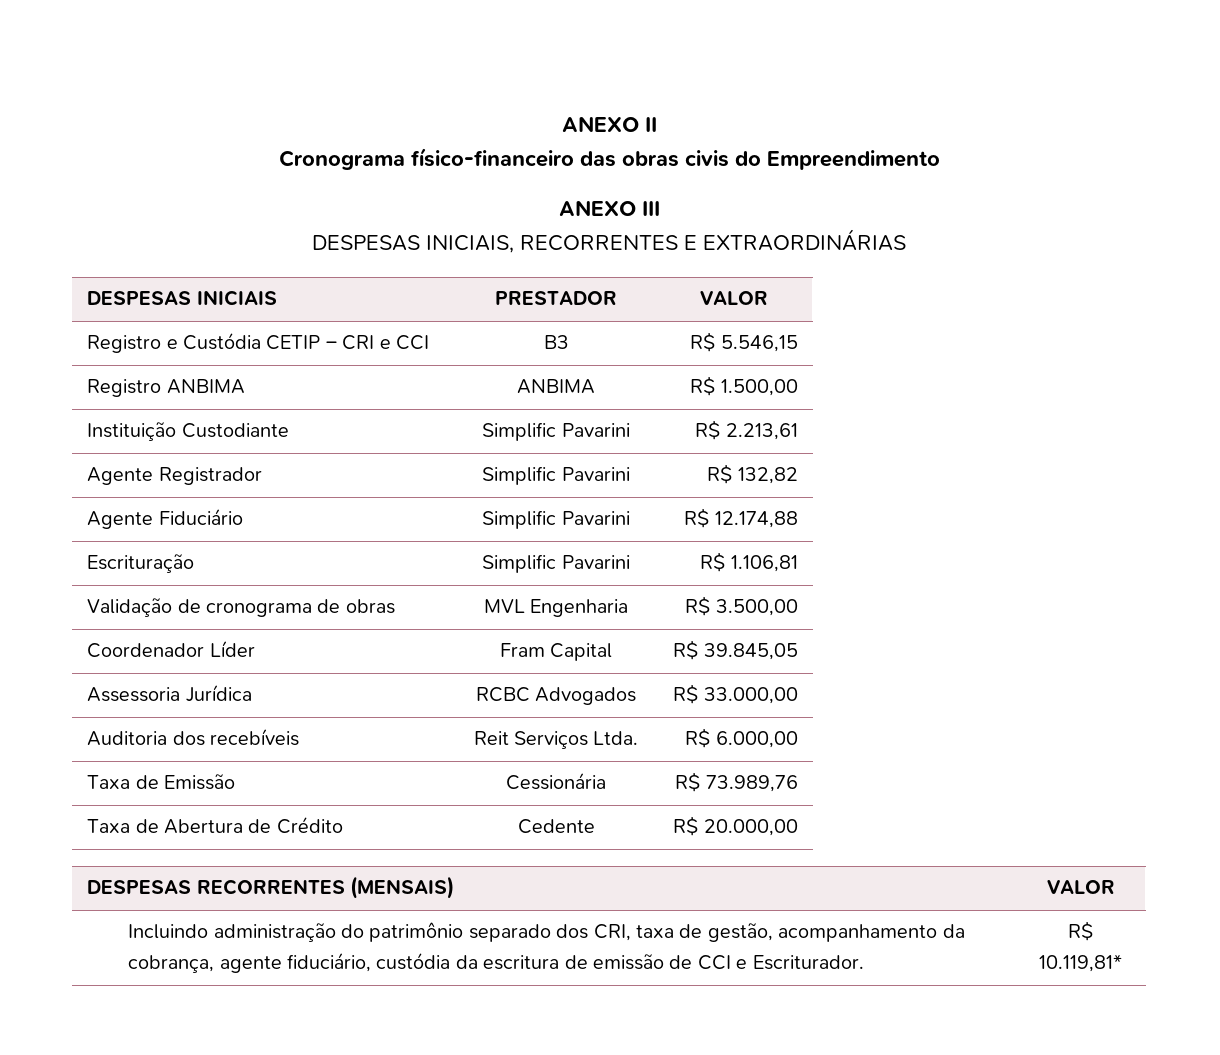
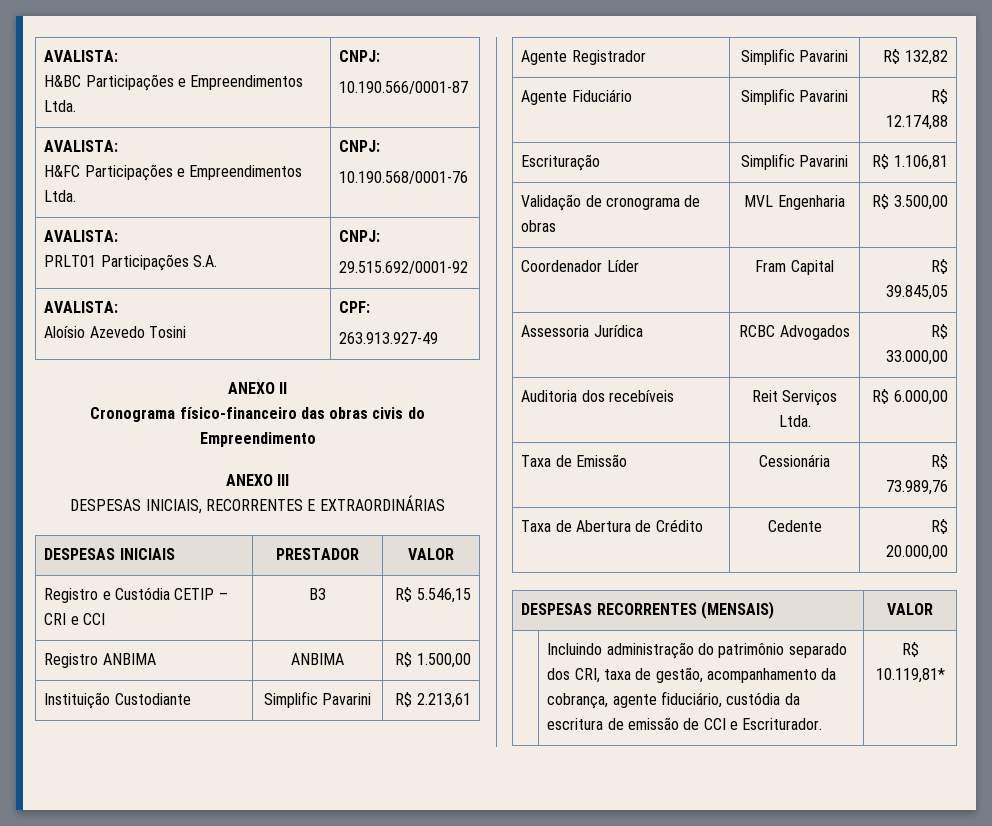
(561, 124) none -> [44,50,119,62] [44,74,304,91] [44,100,77,112] [339,50,381,62] [339,81,469,94] [44,140,119,152] [44,164,303,181] [44,190,77,202] [339,140,381,152] [339,171,469,184] [44,230,119,242] [44,254,218,271] [339,230,381,242] [339,261,469,274] [44,301,119,313] [44,326,187,338] [339,301,371,313] [339,332,439,344] AVALISTA: // H&BC Participações e Empreendimentos Ltda. | CNPJ: // 10.190.566/0001-87 // AVALISTA: // H&FC Participações e Empreendimentos Ltda. | CNPJ: // 10.190.568/0001-76 // AVALISTA: // PRLT01 Participações S.A. | CNPJ: // 29.515.692/0001-92 // AVALISTA: // Aloísio Azevedo Tosini | CPF: // 263.913.927-49 //

